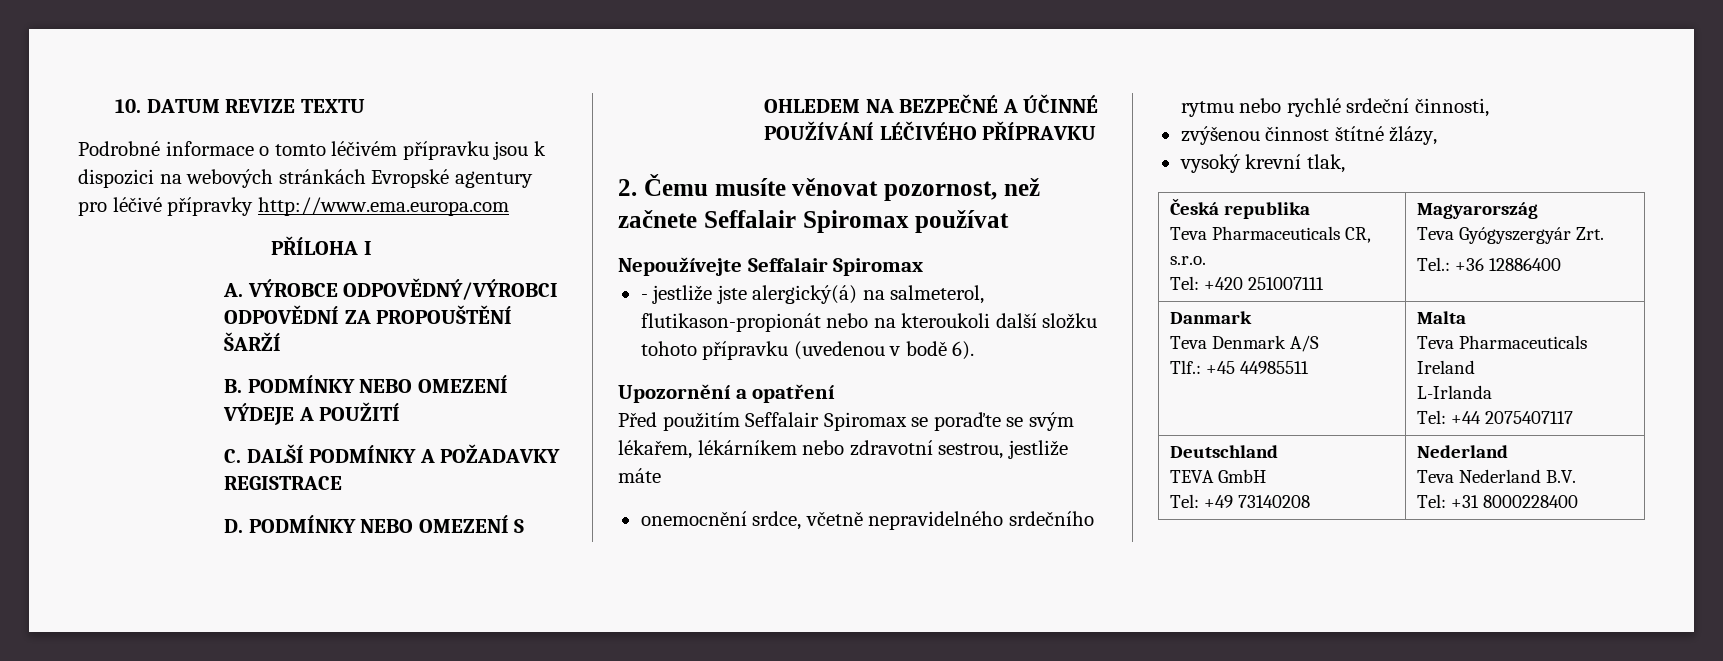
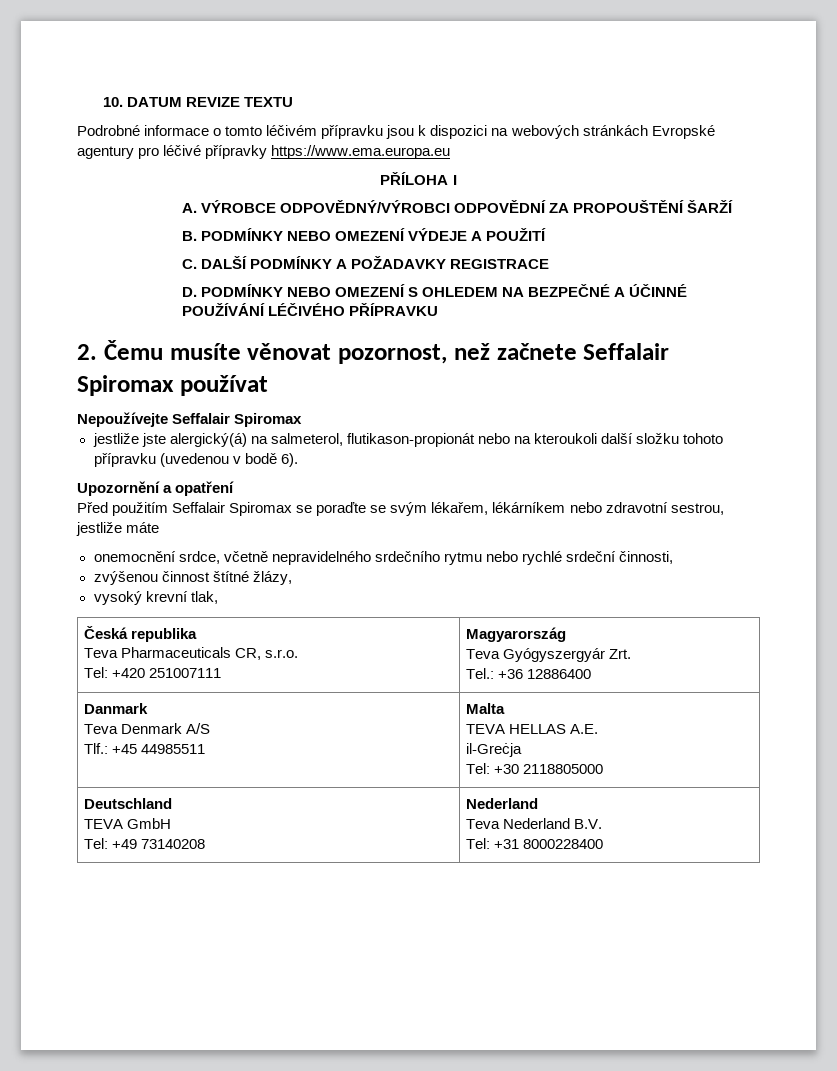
[257,197,509,216] http://www.ema.europa.com -> [271,145,451,159] https://www.ema.europa.eu
[640,294,648,300] - -> (303, 420) none
[1416,335,1587,349] [1416,360,1475,374] [1416,385,1492,399] [1416,410,1573,424] Teva Pharmaceuticals Ireland // L-Irlanda // Tel: +44 2075407117 -> [465,724,598,734] [465,743,522,757] [465,763,603,774] TEVA HELLAS Α.Ε. // il-Greċja // Tel: +30 2118805000

